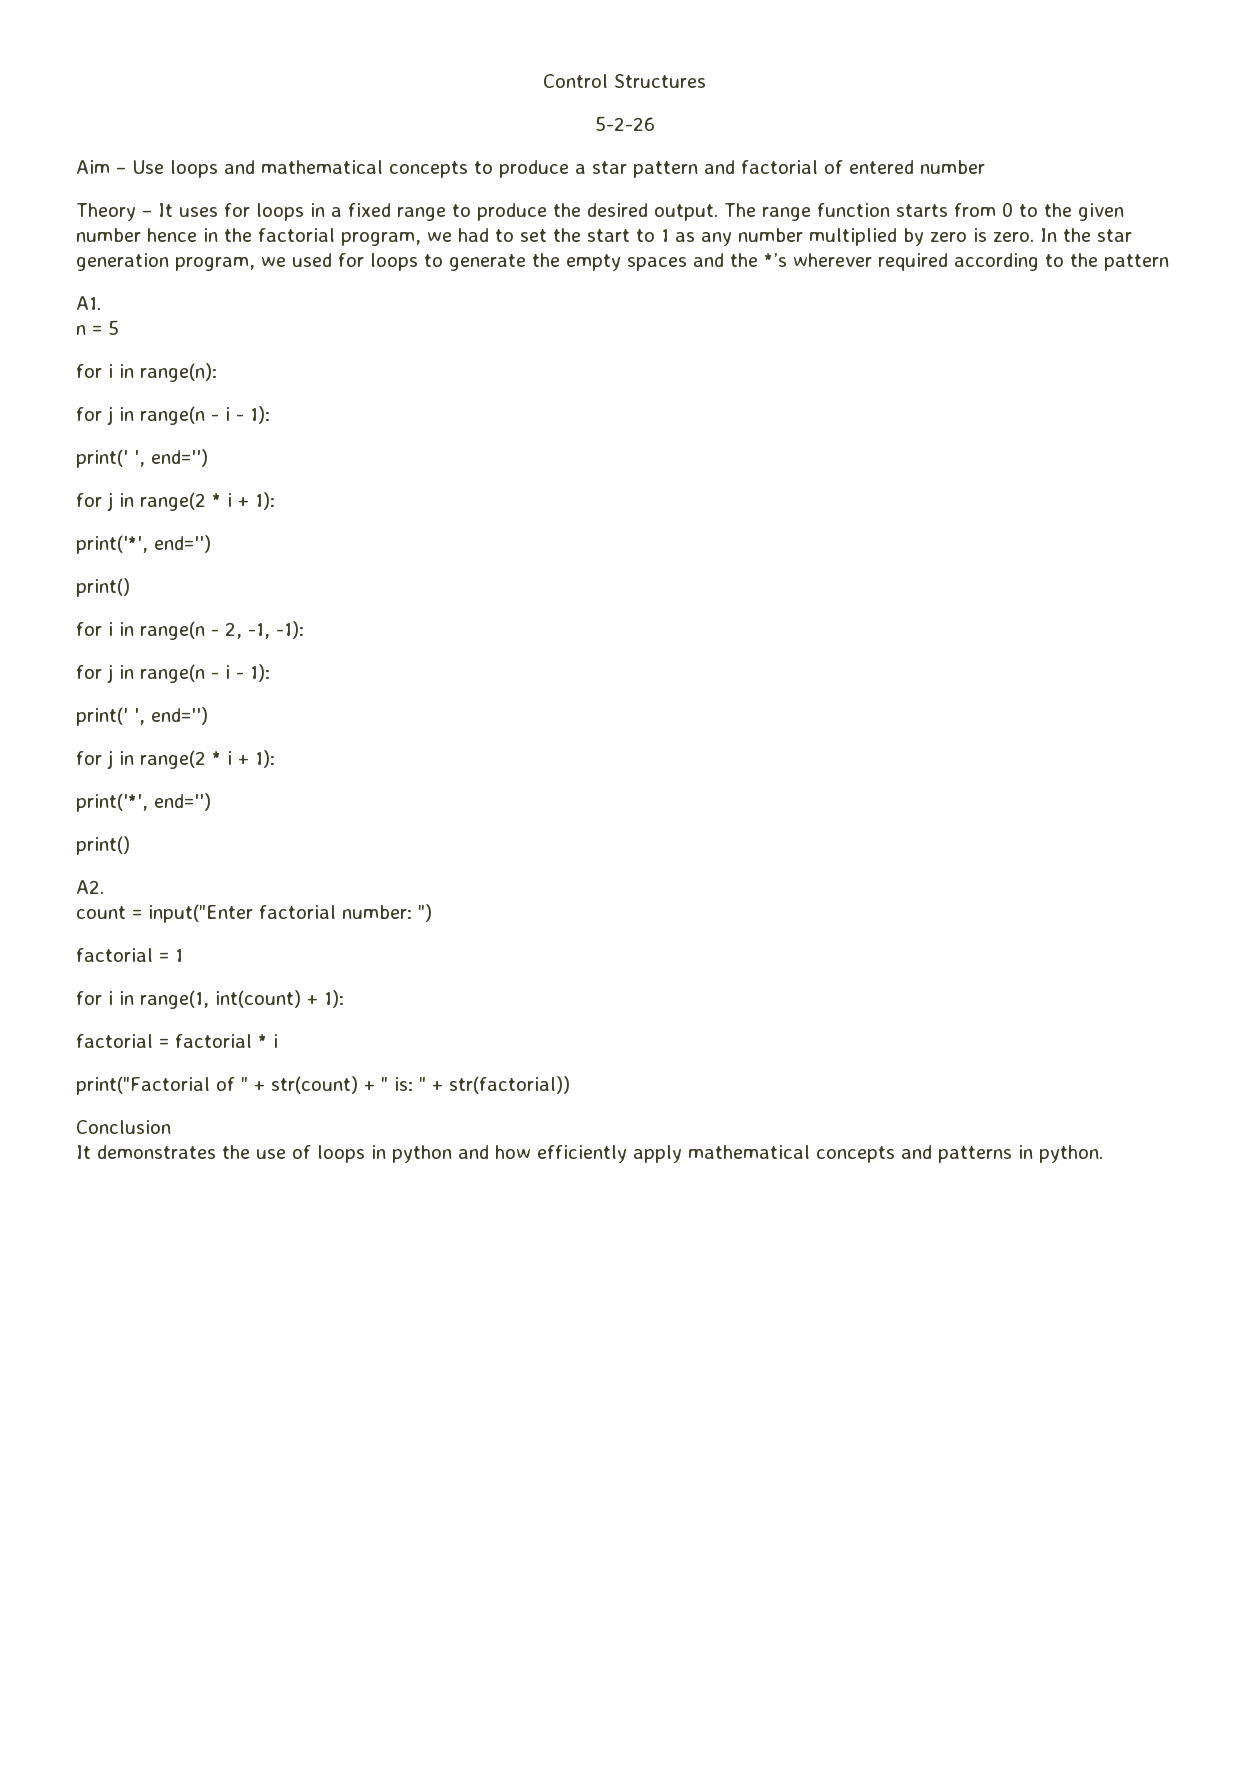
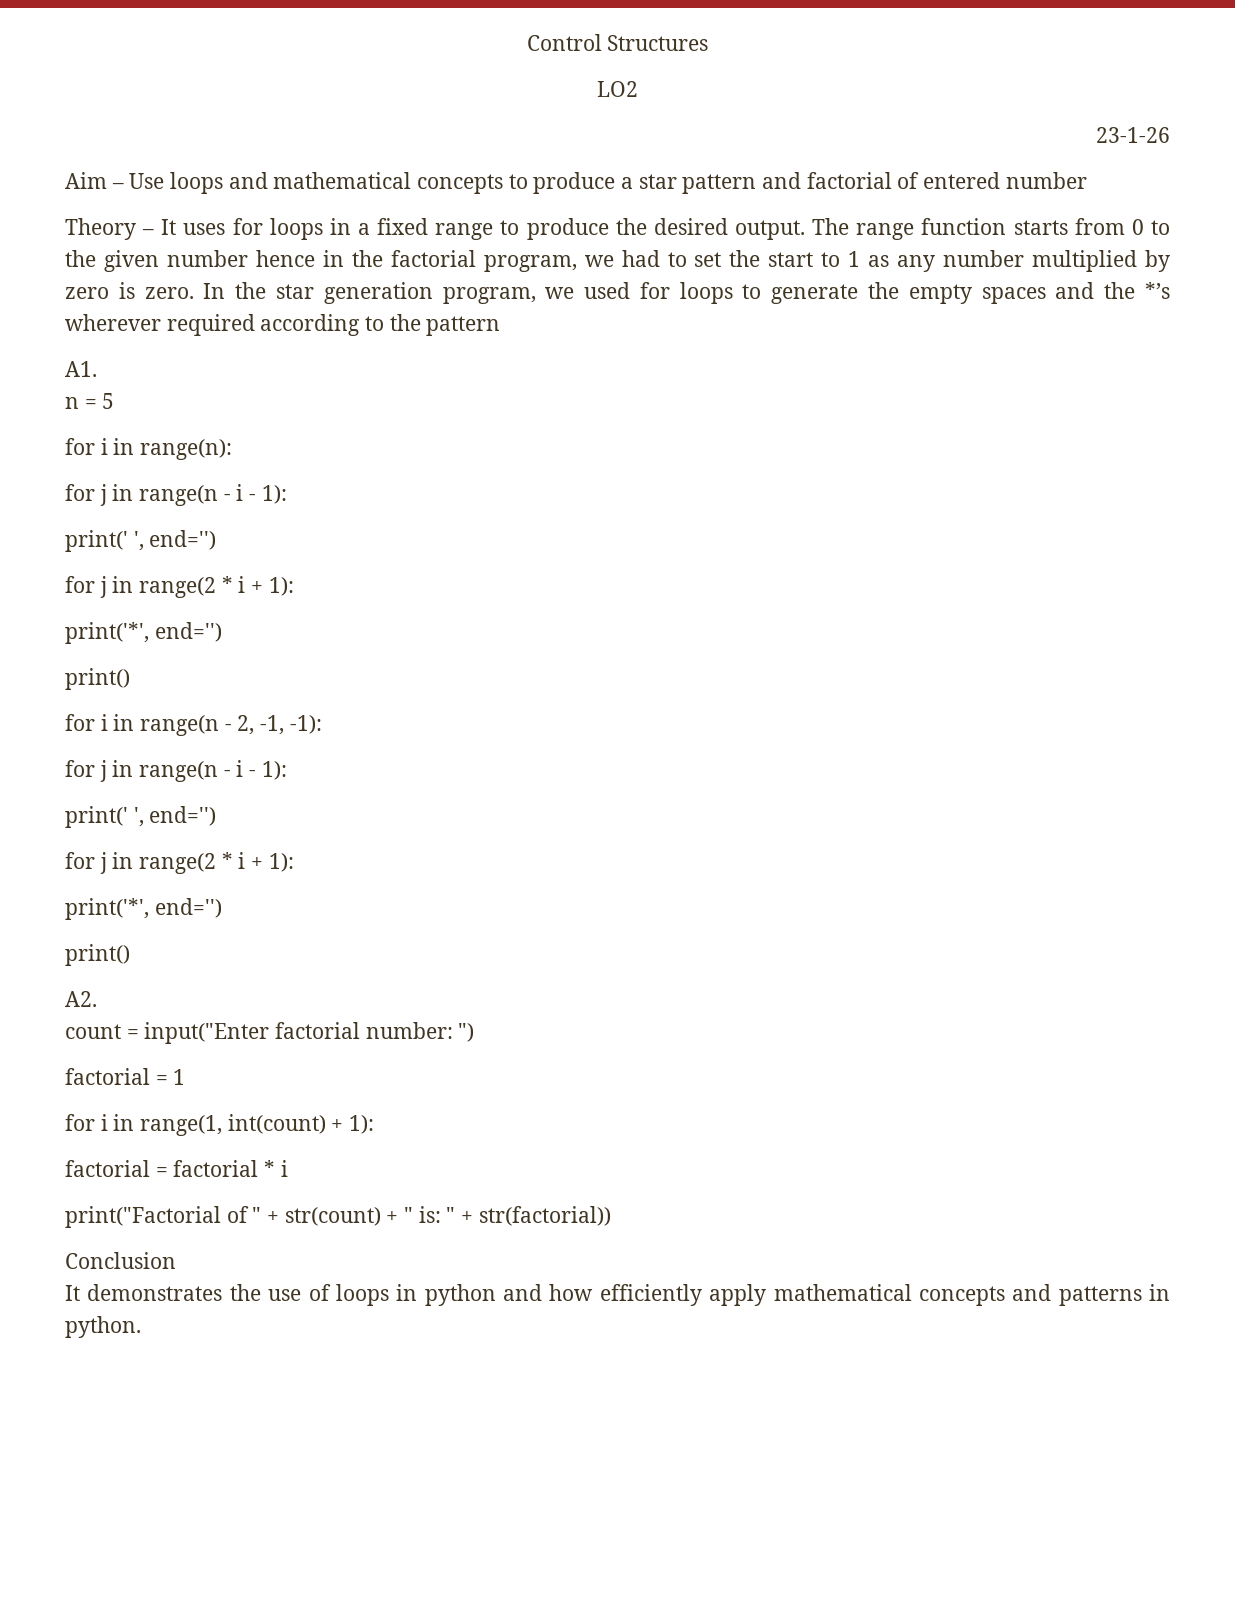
[594,116,655,131] 5-2-26 -> [597,81,638,97] [1096,127,1170,143] LO2 // 23-1-26

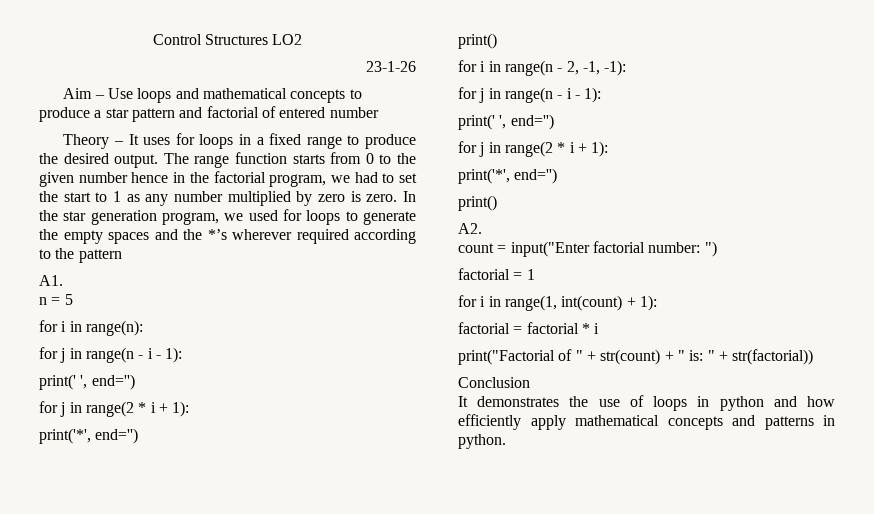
(709, 43) // -> (268, 39) none

